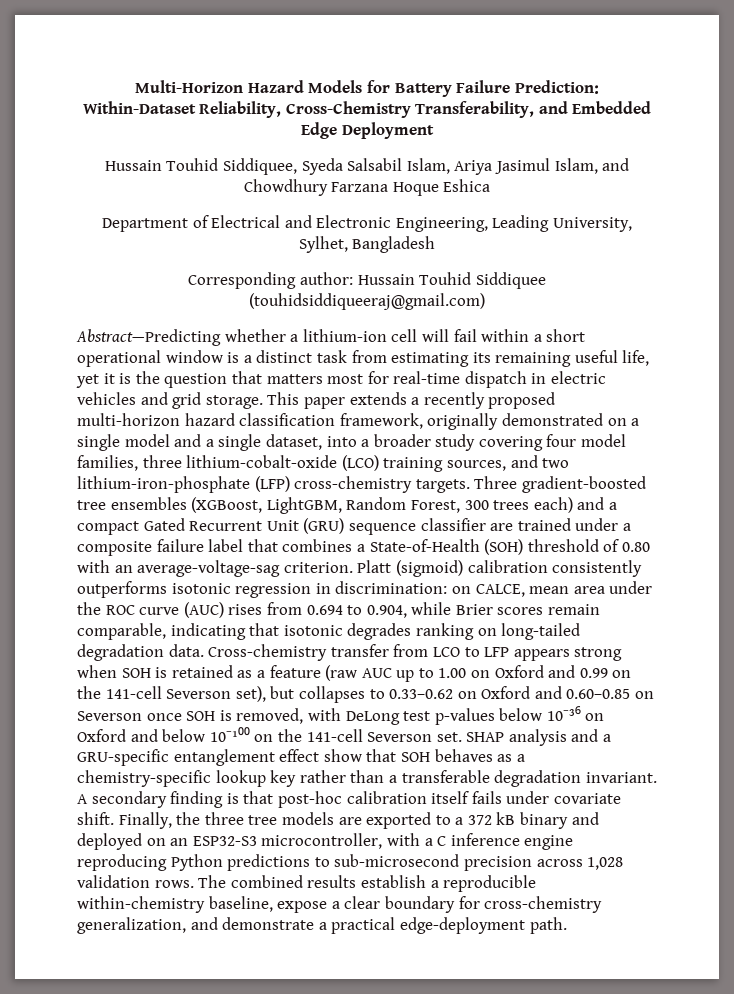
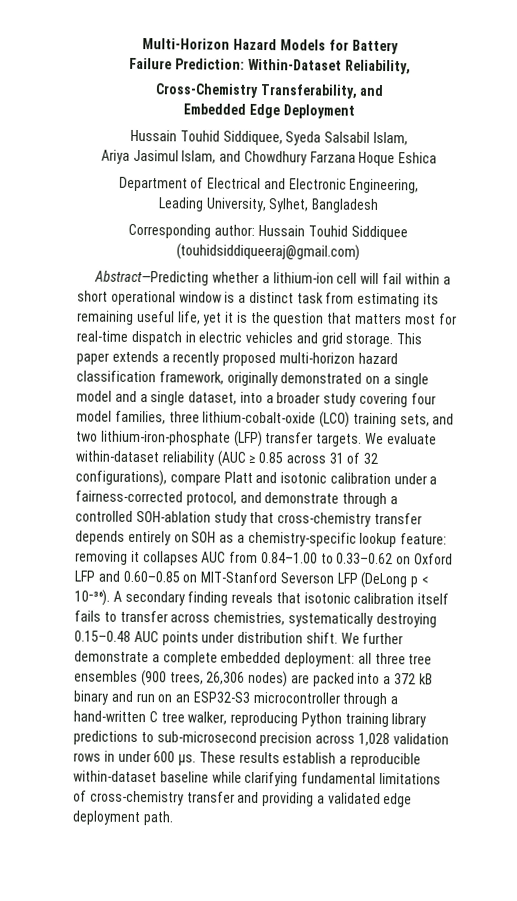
(452, 90) none -> (399, 47) //
(282, 109) none -> (411, 67) //
(568, 107) none -> (385, 90) //
(450, 166) none -> (408, 138) //
(488, 224) none -> (420, 186) //
[446,460,506,471] sources, -> [399,414,430,427] sets,
[294,476,646,493] [77,497,617,514] [77,518,631,535] [77,539,650,556] [77,560,643,577] [77,581,653,598] [77,602,601,618] [77,623,581,640] [77,644,623,661] [77,665,632,682] [77,686,365,703] cross-chemistry targets. Three gradient-boosted tree ensembles (XGBoost, LightGBM, Random Forest, 300 trees each) and a compact Gated Recurrent Unit (GRU) sequence classifier are trained under a composite failure label that combines a State-of-Health (SOH) threshold of 0.80 with an average-voltage-sag criterion. Platt (sigmoid) calibration consistently outperforms isotonic regression in discrimination: on CALCE, mean area under the ROC curve (AUC) rises from 0.694 to 0.904, while Brier scores remain comparable, indicating that isotonic degrades ranking on long-tailed degradation data. Cross-chemistry transfer from LCO to LFP appears strong when SOH is retained as a feature (raw AUC up to 1.00 on Oxford and 0.99 on the 141-cell Severson set), but collapses -> [265,432,437,447] [75,450,379,467] [75,469,438,487] [75,490,398,508] [75,510,422,527] [75,530,448,548] [75,550,318,566] transfer targets. We evaluate within-dataset reliability (AUC ≥ 0.85 across 31 of 32 configurations), compare Platt and isotonic calibration under a fairness-corrected protocol, and demonstrate through a controlled SOH-ablation study that cross-chemistry transfer depends entirely on SOH as a chemistry-specific lookup feature: removing it collapses AUC from 0.84–1.00
(531, 692) none -> [74,570,96,582] LFP
[77,706,605,725] [77,727,612,746] [77,749,525,766] [77,770,657,787] [77,791,621,808] [77,812,451,829] Severson once SOH is removed, with DeLong test p-values below 10⁻³⁶ on Oxford and below 10⁻¹⁰⁰ on the 141-cell Severson set. SHAP analysis and a GRU-specific entanglement effect show that SOH behaves as a chemistry-specific lookup key rather than a transferable degradation invariant. A secondary finding is that post-hoc calibration itself fails under covariate shift. Finally, the three tree models are exported to -> [200,571,430,589] [74,589,450,606] [74,610,437,628] [74,630,404,646] [74,650,433,667] [74,670,381,688] MIT-Stanford Severson LFP (DeLong p < 10⁻³⁶). A secondary finding reveals that isotonic calibration itself fails to transfer across chemistries, systematically destroying 0.15–0.48 AUC points under distribution shift. We further demonstrate a complete embedded deployment: all three tree ensembles (900 trees, 26,306 nodes) are packed into
[77,833,142,850] deployed -> [135,693,156,703] run
[261,833,574,850] [77,854,223,871] microcontroller, with a C inference engine reproducing Python -> [252,691,399,708] [73,710,427,728] microcontroller through a hand-written C tree walker, reproducing Python training library
[154,875,537,892] [77,896,603,913] [77,917,525,934] rows. The combined results establish a reproducible within-chemistry baseline, expose a clear boundary for cross-chemistry generalization, and demonstrate a practical edge-deployment -> [73,750,422,768] [73,770,441,787] [73,790,413,808] [72,810,141,826] rows in under 600 µs. These results establish a reproducible within-dataset baseline while clarifying fundamental limitations of cross-chemistry transfer and providing a validated edge deployment

